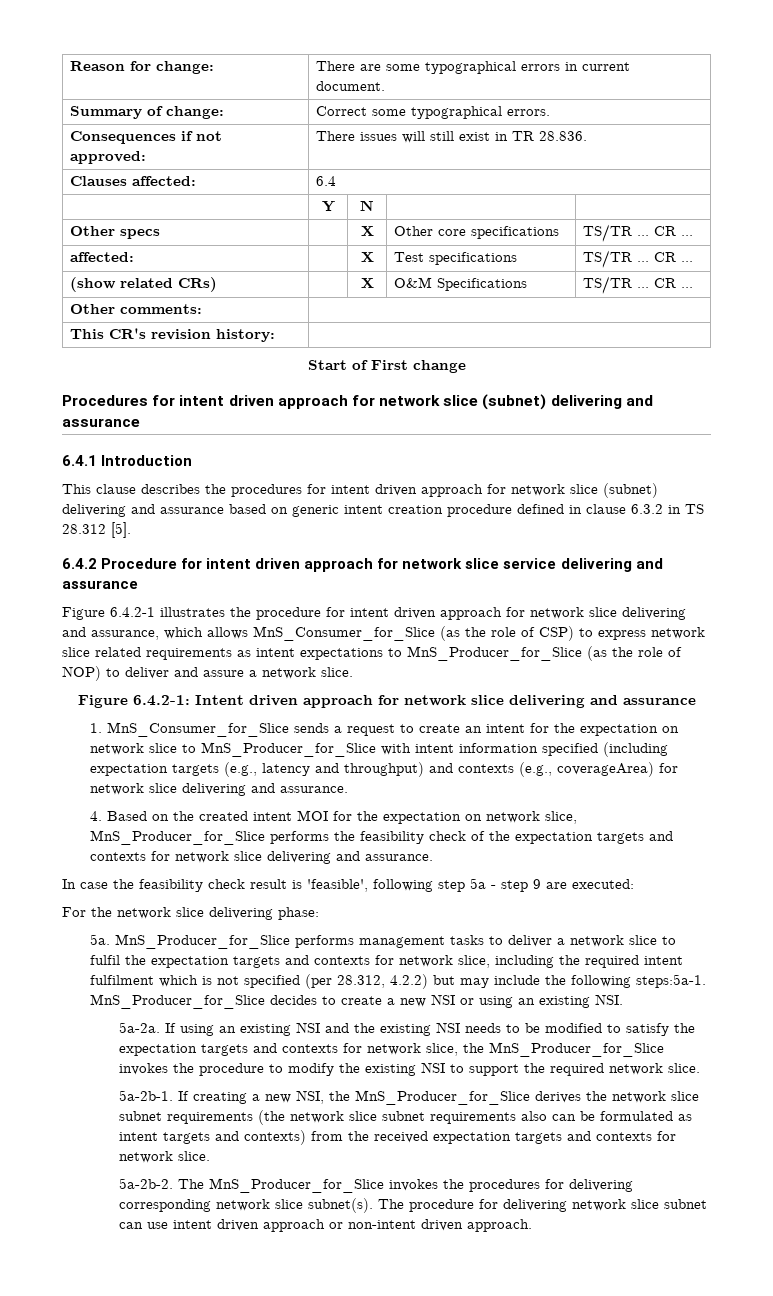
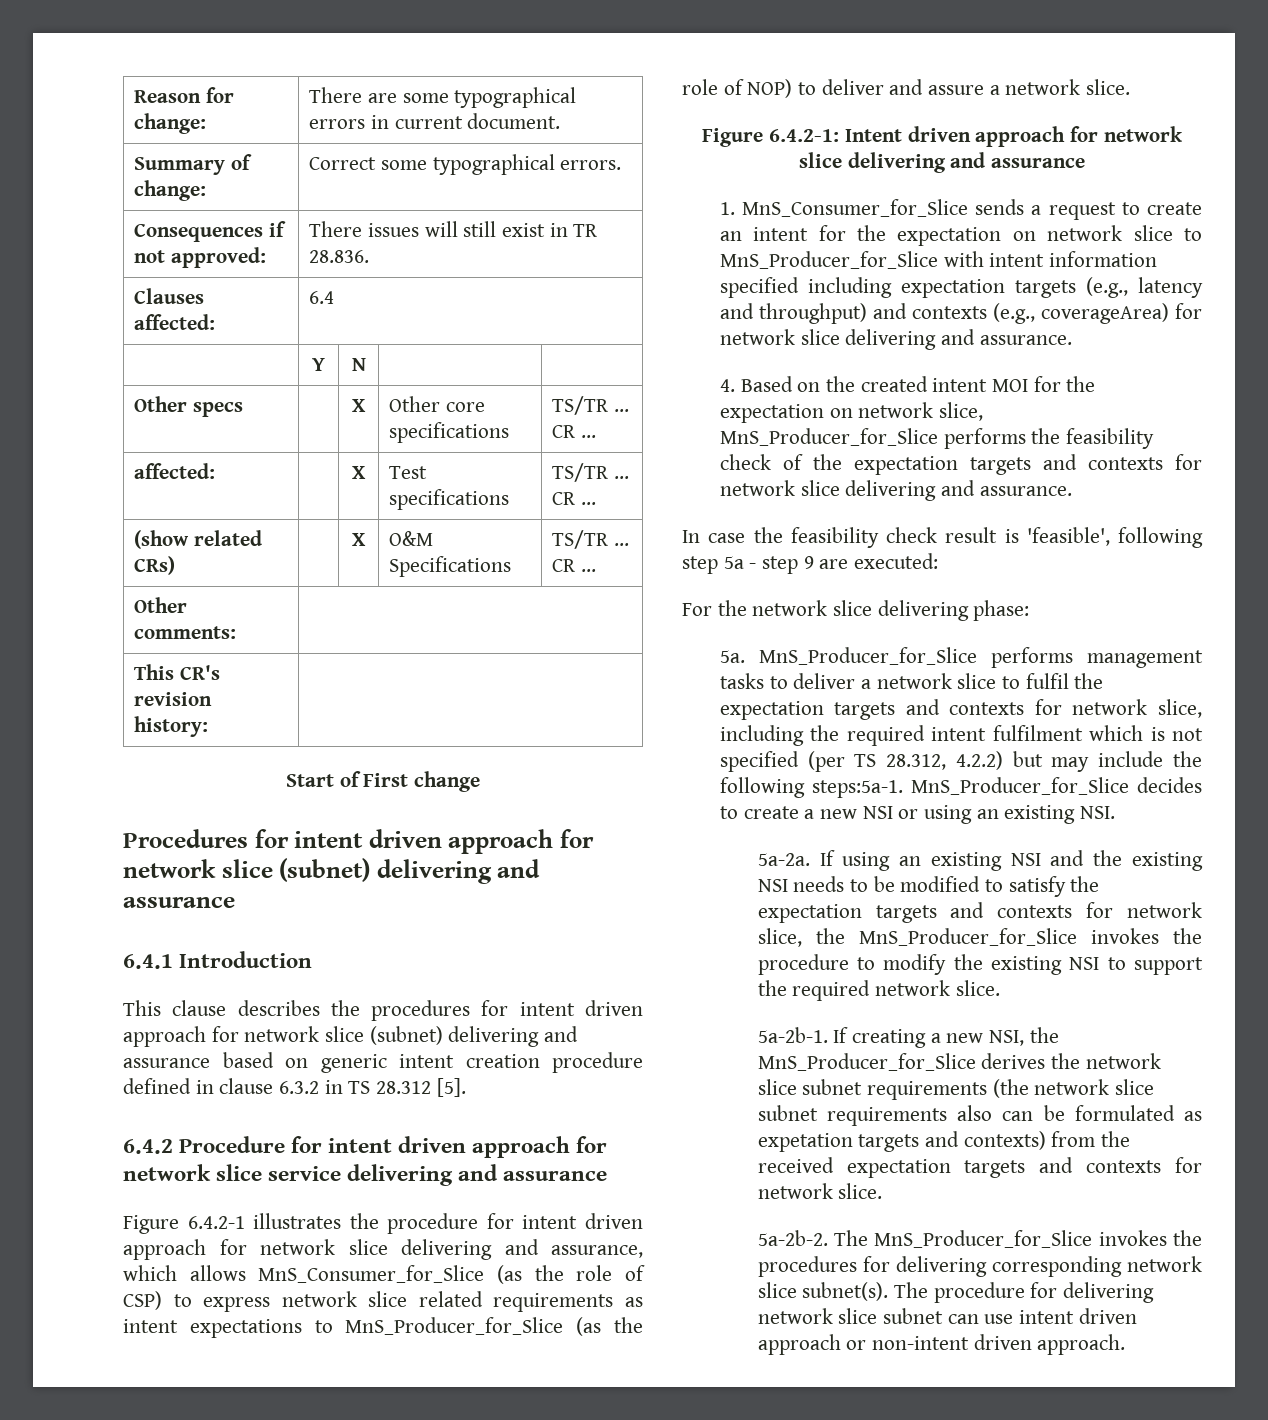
[603,742,669,757] (including -> [807,277,892,298] including
(333, 981) none -> [854,754,877,767] TS
[118,1132,158,1141] intent -> [757,1133,853,1152] expetation

